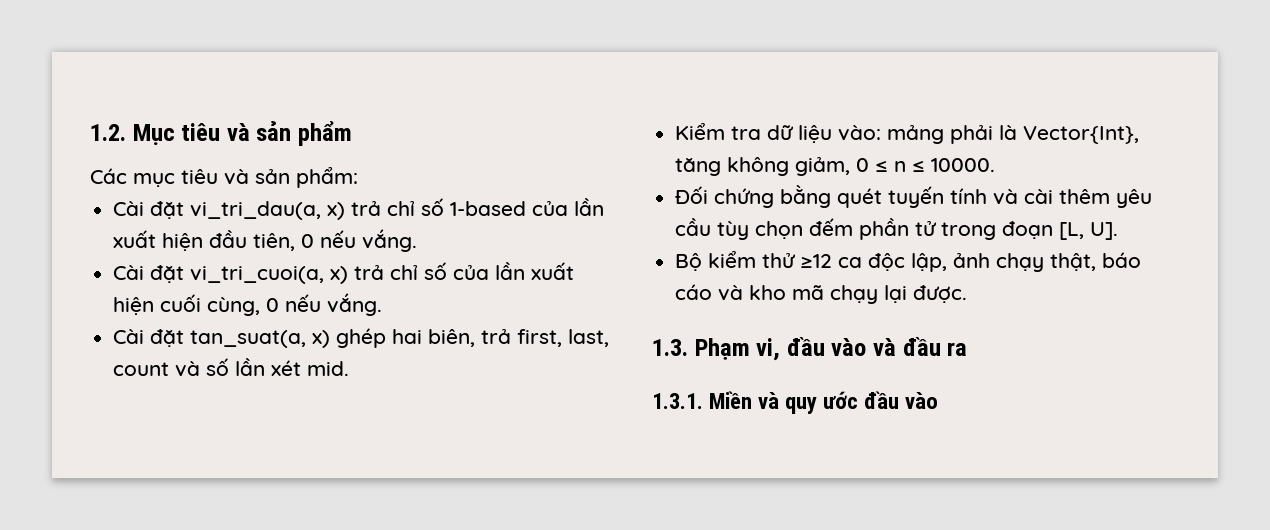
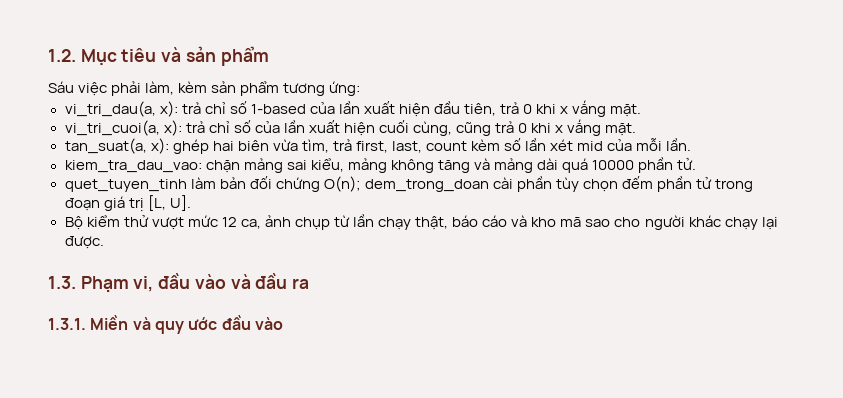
[90,167,358,188] [113,201,346,220] Các mục tiêu và sản phẩm: // Cài đặt vi_tri_dau(a, x) -> [48,81,361,96] [64,101,178,117] Sáu việc phải làm, kèm sản phẩm tương ứng: // vi_tri_dau(a, x):
[301,229,418,252] [113,265,349,284] 0 nếu vắng. // Cài đặt vi_tri_cuoi(a, x) -> [500,100,642,117] [64,120,182,136] trả 0 khi x vắng mặt. // vi_tri_cuoi(a, x):
[266,293,383,316] [113,328,476,348] 0 nếu vắng. // Cài đặt tan_suat(a, x) ghép hai biên, -> [456,119,637,136] [64,138,329,154] cũng trả 0 khi x vắng mặt. // tan_suat(a, x): ghép hai biên vừa tìm,
[175,361,201,377] và -> [471,139,501,151] kèm
[307,361,350,376] [675,123,1140,144] [675,157,996,176] [675,185,1153,208] [675,218,712,236] mid. // Kiểm tra dữ liệu vào: mảng phải là Vector{Int}, tăng không giảm, 0 ≤ n ≤ 10000. // Đối chứng bằng quét tuyến tính và cài thêm yêu cầu -> [577,138,692,151] [64,157,697,173] [64,176,552,192] mid của mỗi lần. // kiem_tra_dau_vao: chặn mảng sai kiểu, mảng không tăng và mảng dài quá 10000 phần tử. // quet_tuyen_tinh làm bản đối chứng O(n); dem_trong_doan cài phần
(1054, 230) none -> [103,196,144,212] giá trị
[800,253,991,272] ≥12 ca độc lập, ảnh -> [151,214,375,230] vượt mức 12 ca, ảnh chụp từ lần
(825, 292) none -> [585,215,721,230] sao cho người khác

